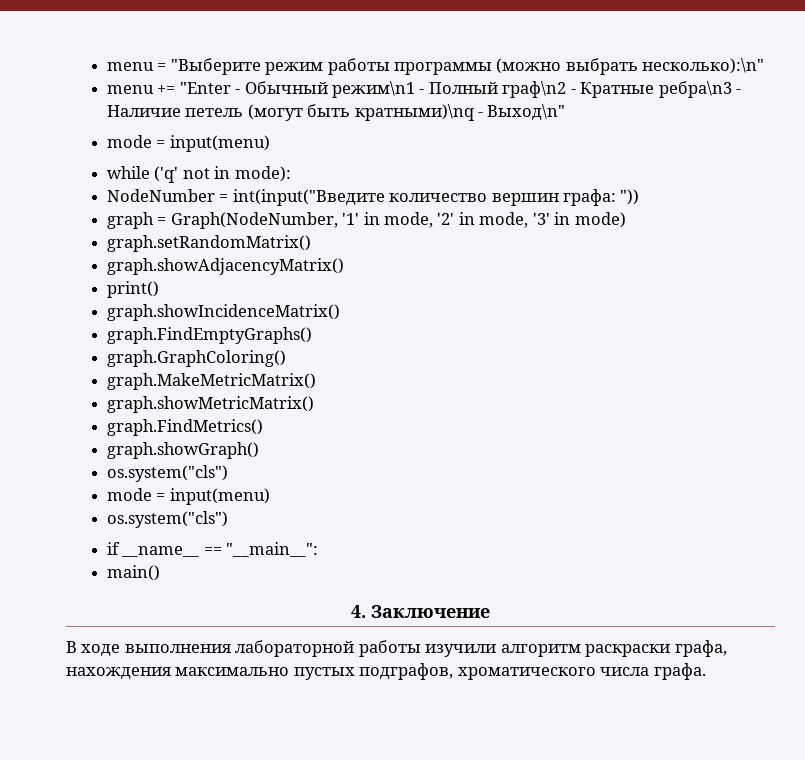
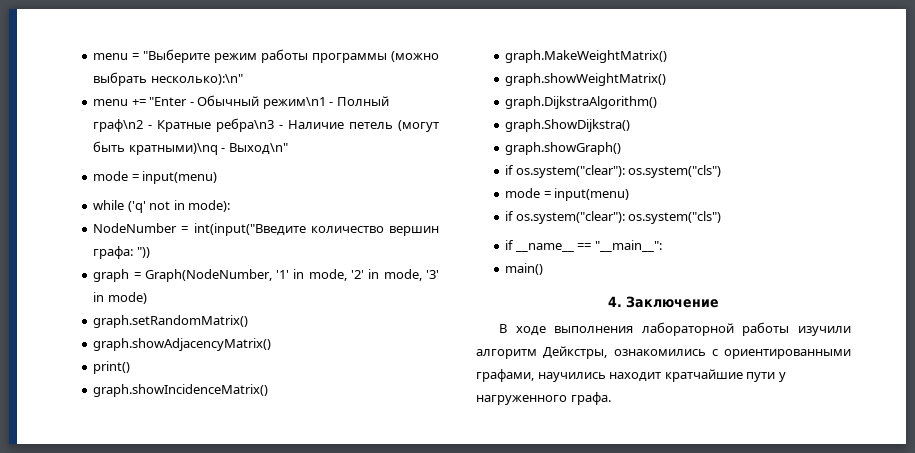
[106,327,312,344] [106,350,286,367] [106,373,316,390] [106,396,314,413] [106,419,263,436] graph.FindEmptyGraphs() // graph.GraphColoring() // graph.MakeMetricMatrix() // graph.showMetricMatrix() // graph.FindMetrics() -> [505,50,668,63] [505,73,667,86] [505,96,658,109] [505,119,631,132] graph.MakeWeightMatrix() // graph.showWeightMatrix() // graph.DijkstraAlgorithm() // graph.ShowDijkstra()
(259, 450) none -> [505,165,625,178] if os.system("clear"):
(270, 496) none -> [505,211,625,224] if os.system("clear"):
[585,640,727,657] [66,663,650,680] раскраски графа, нахождения максимально пустых подграфов, хроматического числа -> [543,346,851,359] [476,369,786,382] [476,395,567,405] Дейкстры, ознакомились с ориентированными графами, научились находит кратчайшие пути у нагруженного

